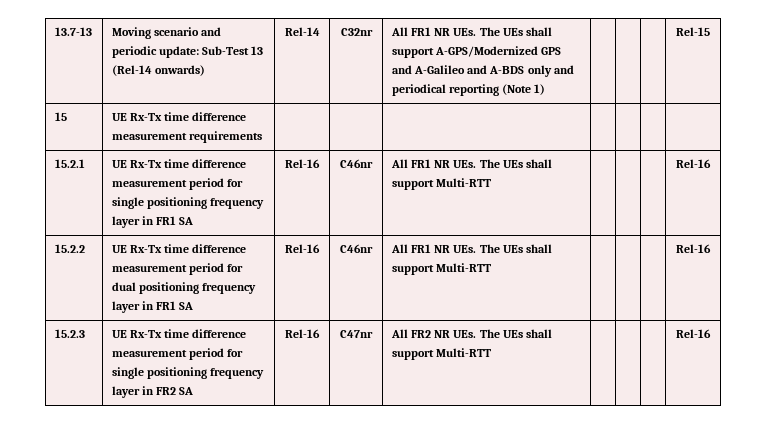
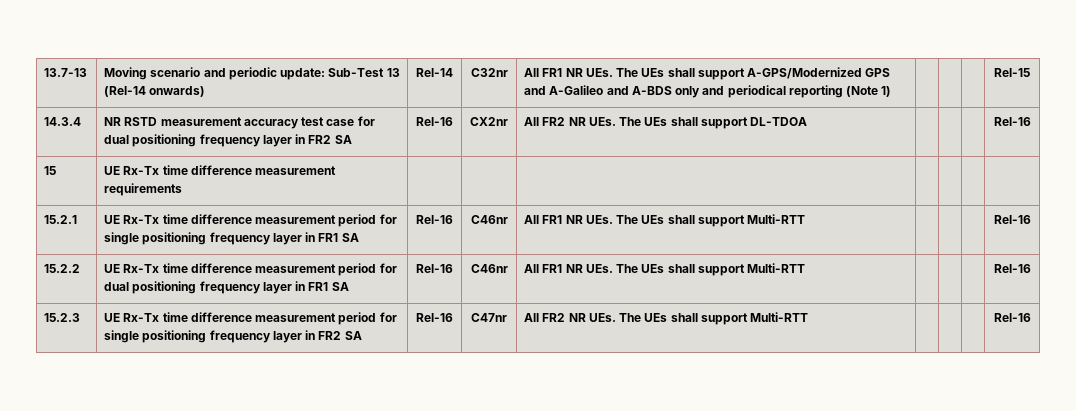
(710, 31) none -> [44,117,82,126] [104,116,375,129] [104,134,352,147] [416,117,453,126] [470,117,508,126] [524,117,808,129] [993,117,1031,126] // 14.3.4 | NR RSTD measurement accuracy test case for dual positioning frequency layer in FR2 SA | Rel-16 | CX2nr | All FR2 NR UEs. The UEs shall support DL-TDOA | | | | Rel-16

